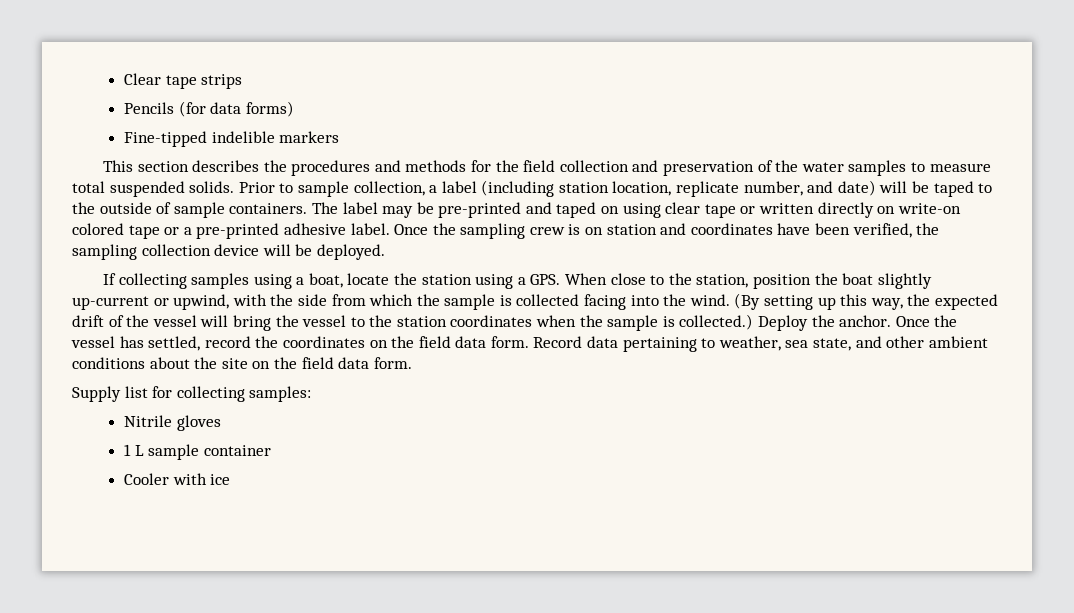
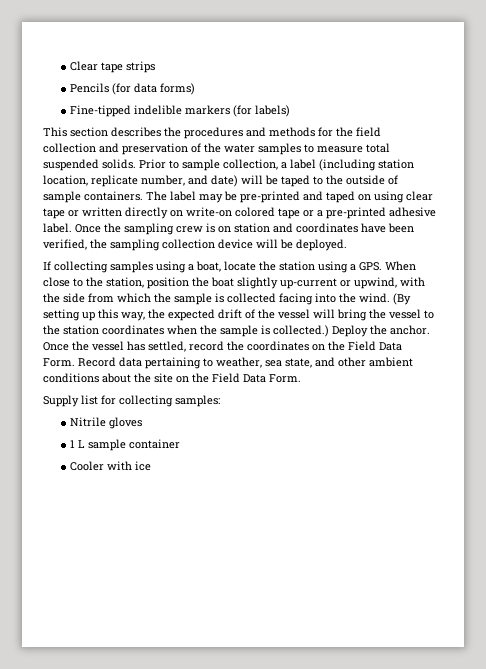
(340, 137) none -> [233,105,291,117] (for labels)
[418,336,529,348] field data form. -> [348,341,402,351] [43,358,75,367] Field Data Form.
[301,357,412,369] field data form. -> [212,373,301,383] Field Data Form.

